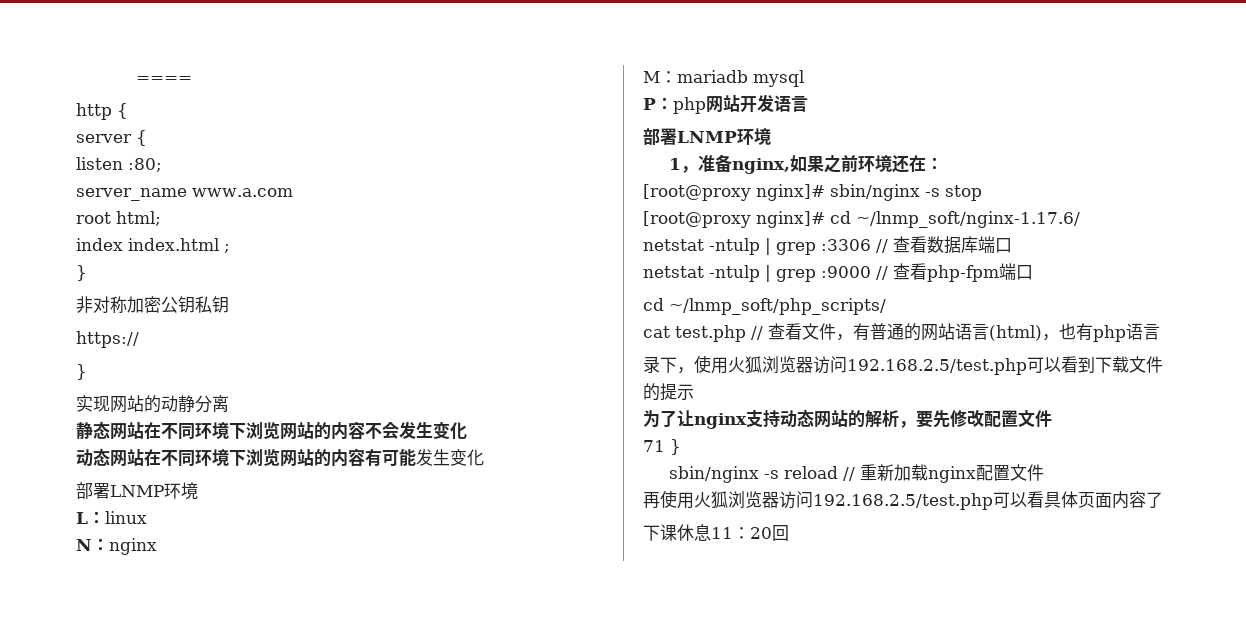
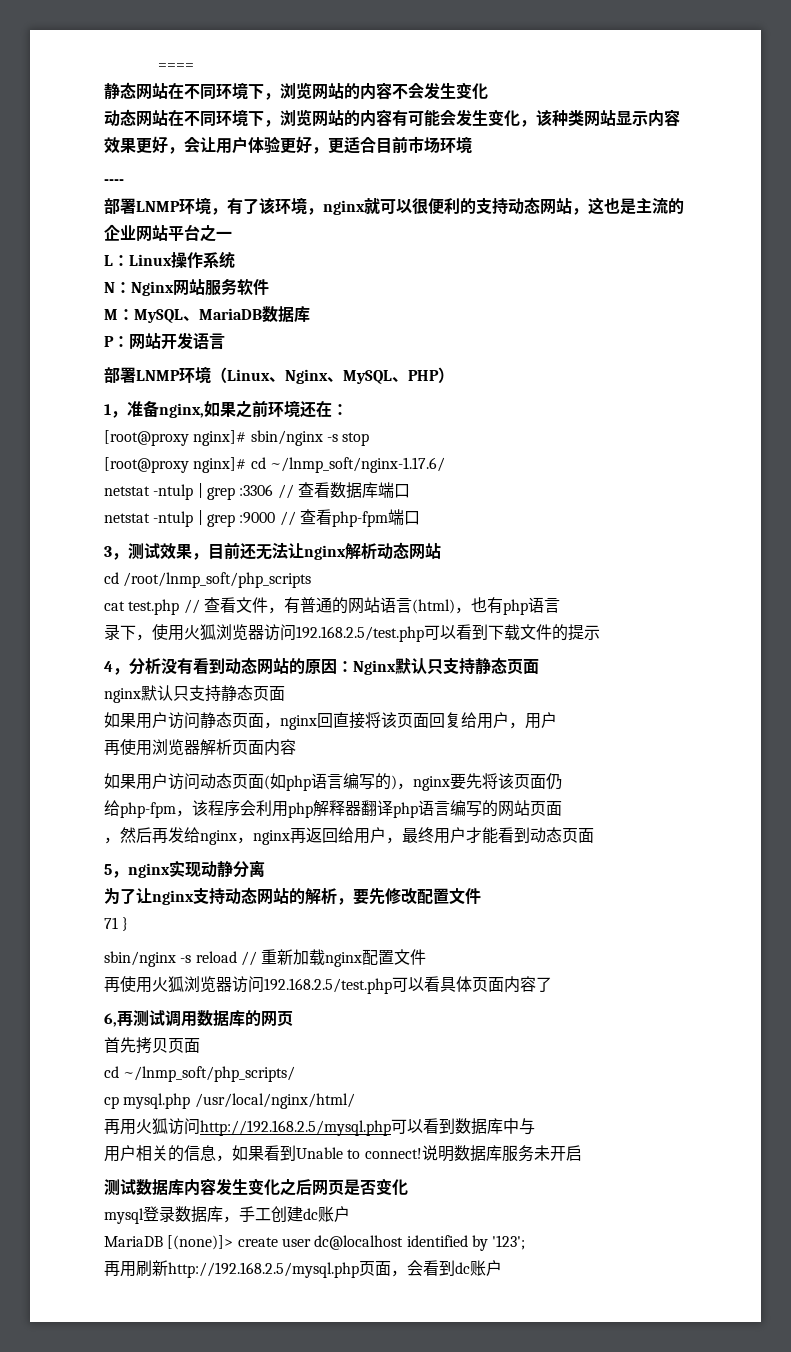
[76,103,128,120] [76,130,147,146] [76,157,162,172] [76,188,293,201] [76,211,161,226] [76,238,230,253] [76,265,87,281] [76,296,229,313] [76,331,139,348] [76,364,87,380] [76,395,229,413] // http { // server { // listen :80; // server_name www.a.com // root html; // index index.html ; // } // 非对称加密公钥私钥 // https:// // } // 实现网站的动静分离 -> (195, 66) none
(246, 431) none -> [264,93,280,100] ，
(246, 458) none -> [264,120,280,127] ，
[416,449,484,466] [76,482,198,500] 发生变化 // 部署LNMP环境 -> [440,109,680,127] [104,136,472,154] [104,179,124,185] [104,197,684,215] [104,224,232,242] 会发生变化，该种类网站显示内容效果更好，会让用户体验更好，更适合目前市场环境 // ---- // 部署LNMP环境，有了该环境，nginx就可以很便利的支持动态网站，这也是主流的企业网站平台之一
[105,511,147,524] linux -> [129,251,235,269] Linux操作系统
[109,538,157,555] [643,70,804,87] nginx // M：mariadb mysql -> [131,278,269,296] [104,306,310,323] Nginx网站服务软件 // M：MySQL、MariaDB数据库
[673,97,706,114] php -> (129, 341) none
(771, 136) none -> [211,367,454,384] （Linux、Nginx、MySQL、PHP）
[643,298,886,315] // cd ~/lnmp_soft/php_scripts/ -> [104,542,441,560] [104,572,312,588] // 3，测试效果，目前还无法让nginx解析动态网站 // cd /root/lnmp_soft/php_scripts
(694, 392) none -> [104,657,539,675] [104,685,285,703] [104,712,557,730] [104,739,296,756] [104,773,562,791] [104,800,562,818] [104,827,594,845] [104,860,265,878] // 4，分析没有看到动态网站的原因：Nginx默认只支持静态页面 // nginx默认只支持静态页面 // 如果用户访问静态页面，nginx回直接将该页面回复给用户，用户 // 再使用浏览器解析页面内容 // 如果用户访问动态页面(如php语言编写的)，nginx要先将该页面仍 // 给php-fpm，该程序会利用php解释器翻译php语言编写的网站页面 // ，然后再发给nginx，nginx再返回给用户，最终用户才能看到动态页面 // 5，nginx实现动静分离
[643,524,789,541] 下课休息11：20回 -> [104,1010,293,1027] [104,1037,200,1054] [104,1066,296,1082] [104,1093,355,1109] [104,1118,535,1136] [104,1145,582,1162] [104,1178,408,1196] [104,1206,350,1224] [104,1235,526,1251] [104,1260,502,1278] 6,再测试调用数据库的网页 // 首先拷贝页面 // cd ~/lnmp_soft/php_scripts/ // cp mysql.php /usr/local/nginx/html/ // 再用火狐访问http://192.168.2.5/mysql.php可以看到数据库中与 // 用户相关的信息，如果看到Unable to connect!说明数据库服务未开启 // 测试数据库内容发生变化之后网页是否变化 // mysql登录数据库，手工创建dc账户 // MariaDB [(none)]> create user dc@localhost identified by '123'; // 再用刷新http://192.168.2.5/mysql.php页面，会看到dc账户

